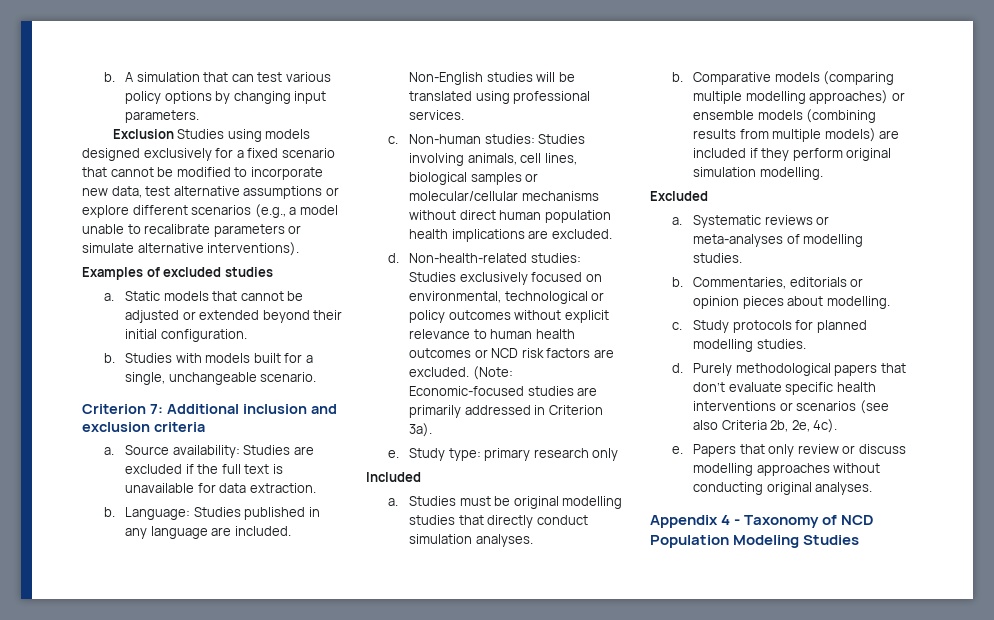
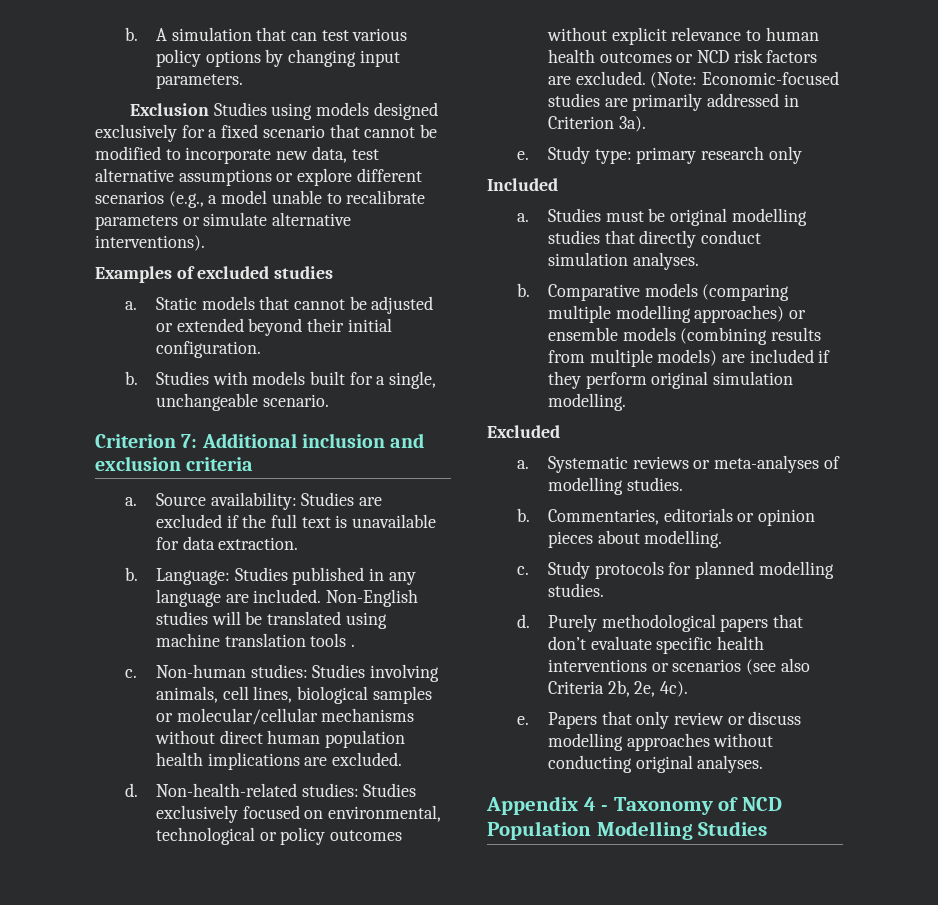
[513,91,591,104] [409,110,465,120] professional services. -> [155,633,355,647] machine translation tools .
[733,535,800,548] Modeling -> [596,821,693,840] Modelling

